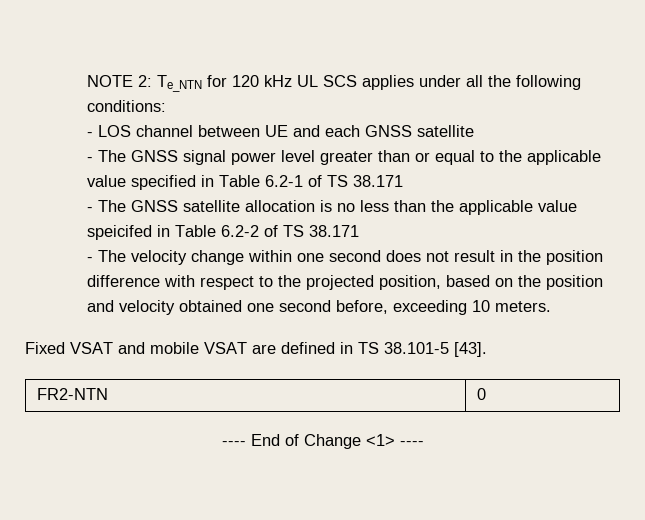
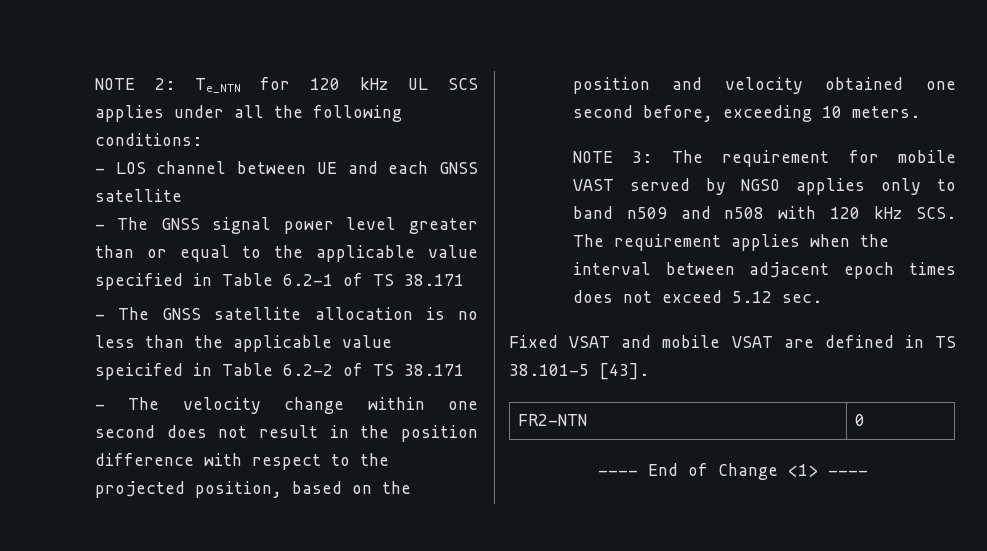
(552, 306) none -> [572,150,956,167] [572,178,956,195] [572,206,956,219] [572,234,889,251] [572,262,956,279] [572,290,822,303] // NOTE 3: The requirement for mobile VAST served by NGSO applies only to band n509 and n508 with 120 kHz SCS. The requirement applies when the interval between adjacent epoch times does not exceed 5.12 sec.

